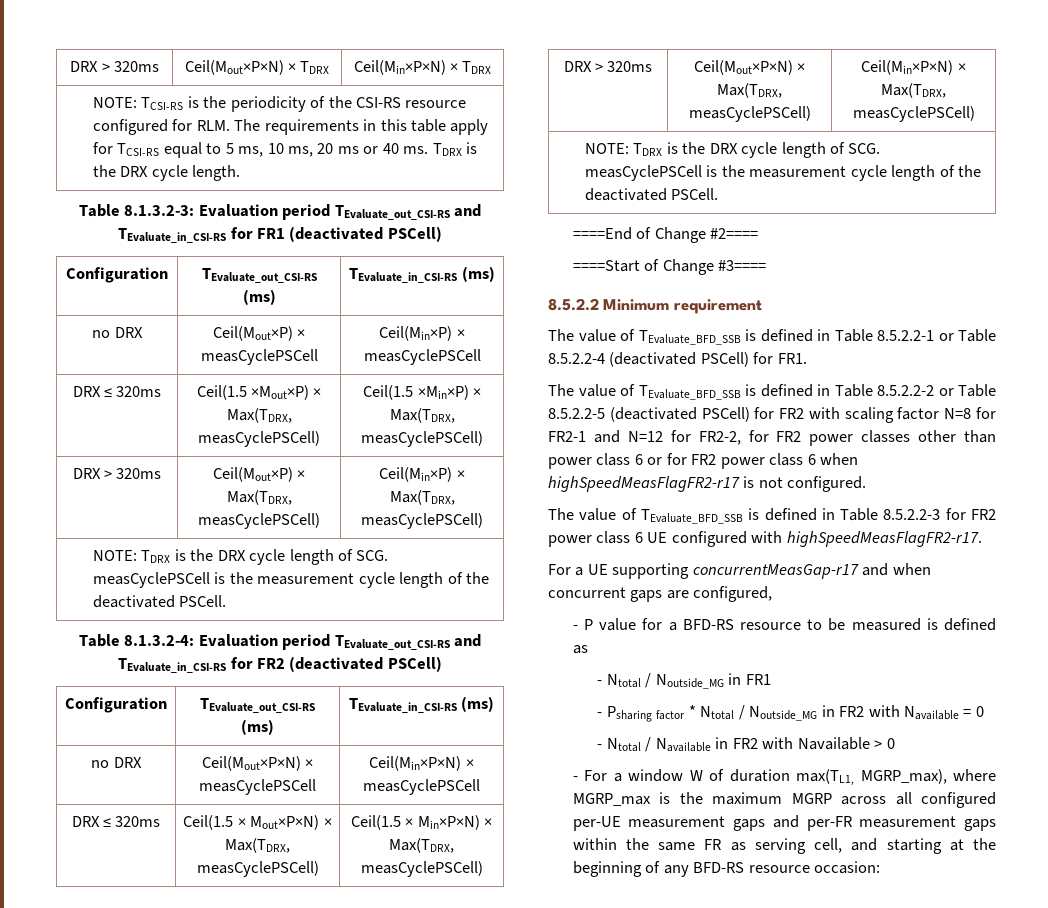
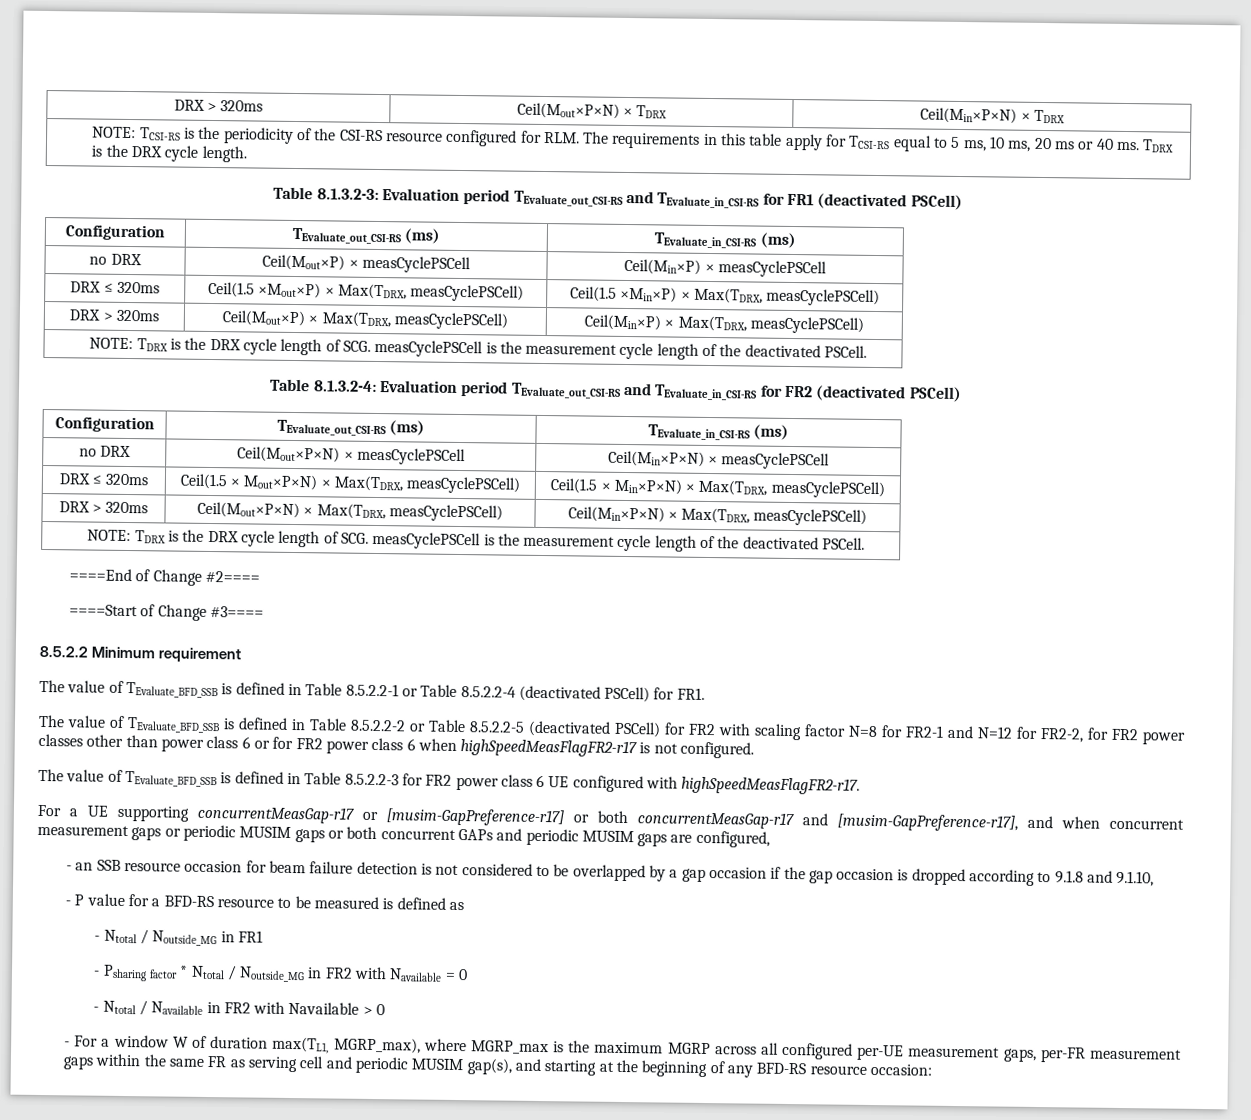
[862,563,931,576] [548,586,773,602] and when concurrent gaps are configured, -> [362,808,1184,832] [37,824,770,848] [66,859,1155,887] or [musim-GapPreference-r17] or both concurrentMeasGap-r17 and [musim-GapPreference-r17], and when concurrent measurement gaps or periodic MUSIM gaps or both concurrent GAPs and periodic MUSIM gaps are configured, // - an SSB resource occasion for beam failure detection is not considered to be overlapped by a gap occasion if the gap occasion is dropped according to 9.1.8 and 9.1.10,
[733,815,799,831] gaps and -> [1002,1048,1037,1062] gaps,
[814,838,843,853] cell, -> [299,1056,512,1075] cell and periodic MUSIM gap(s),

